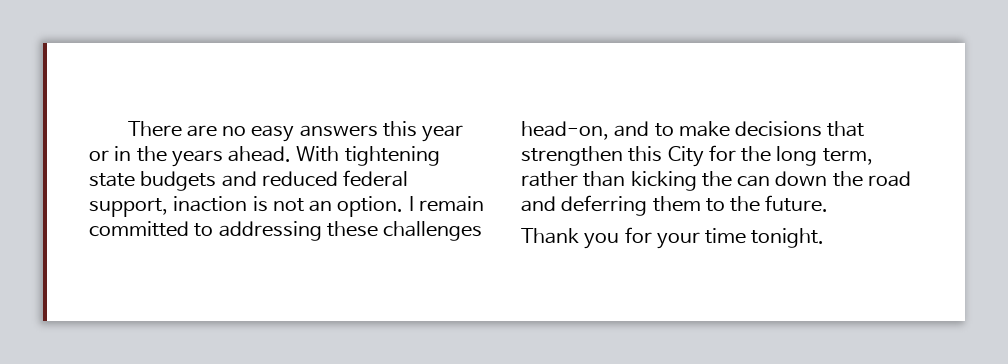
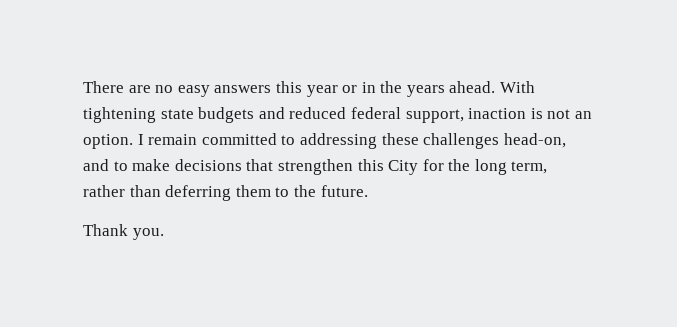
[630,171,911,191] [521,196,556,212] kicking the can down the road and -> (161, 191) none
[584,227,825,249] you for your time tonight. -> [132,228,164,240] you.

